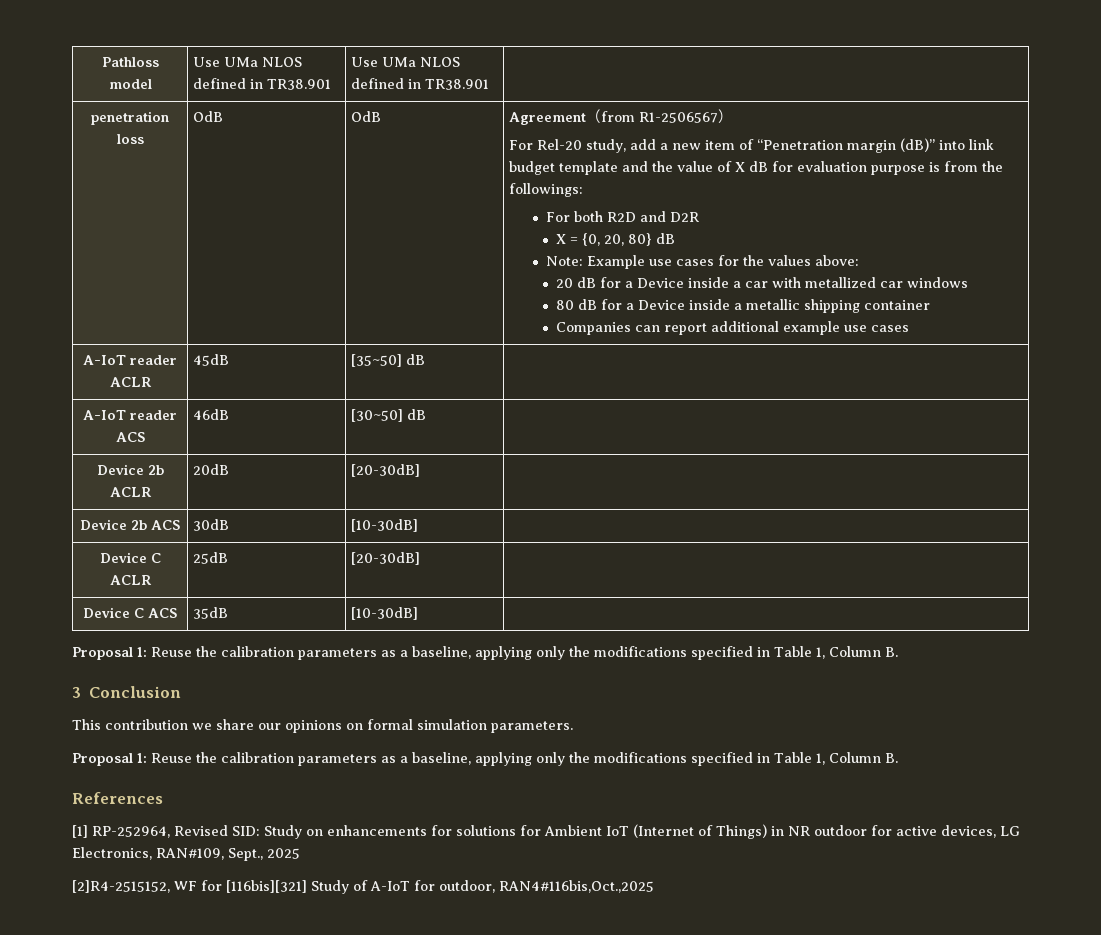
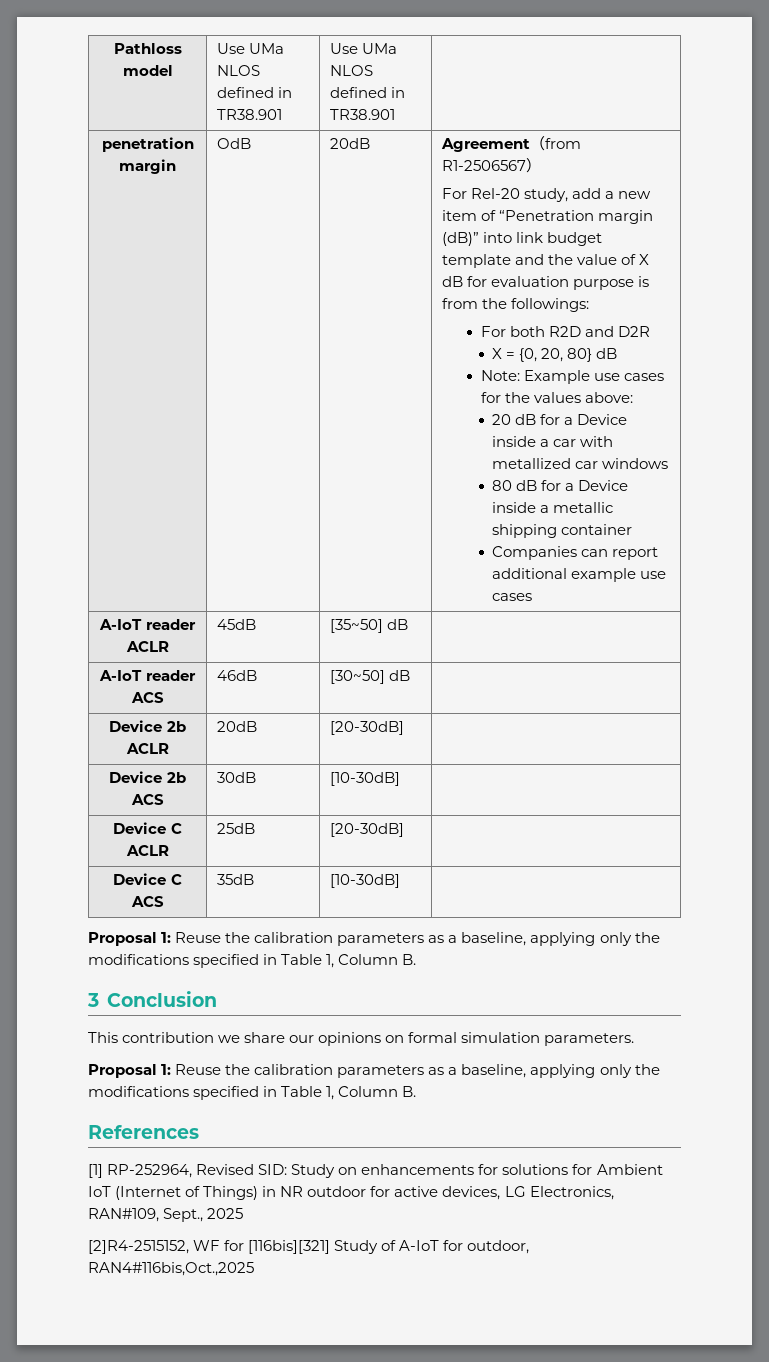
[116,134,144,144] [193,111,224,122] [351,111,382,122] loss | OdB | OdB -> [119,159,176,174] [217,138,252,149] [330,138,371,149] margin | OdB | 20dB

